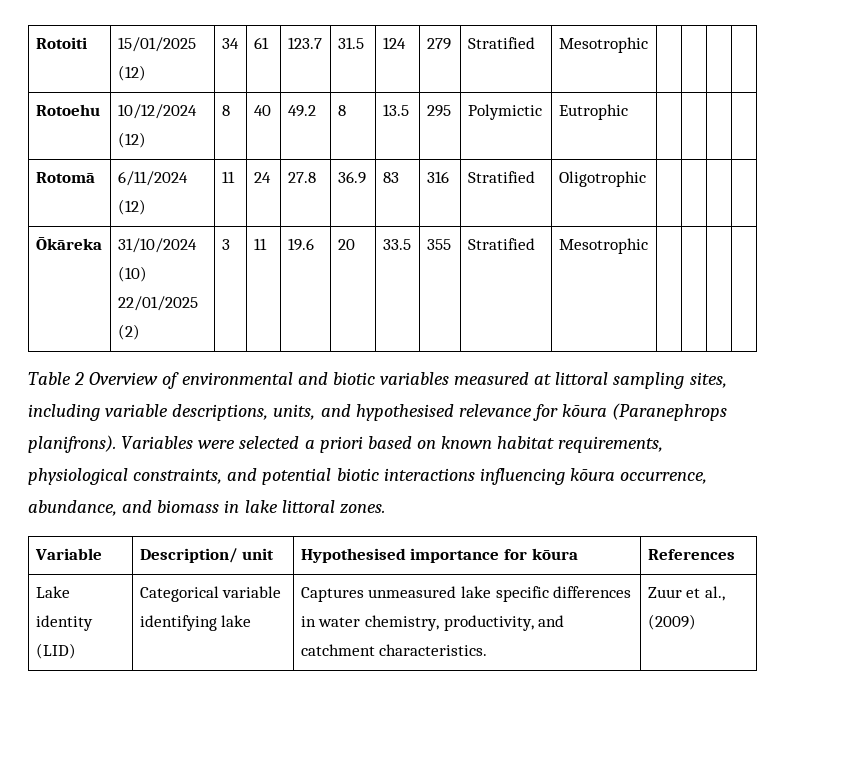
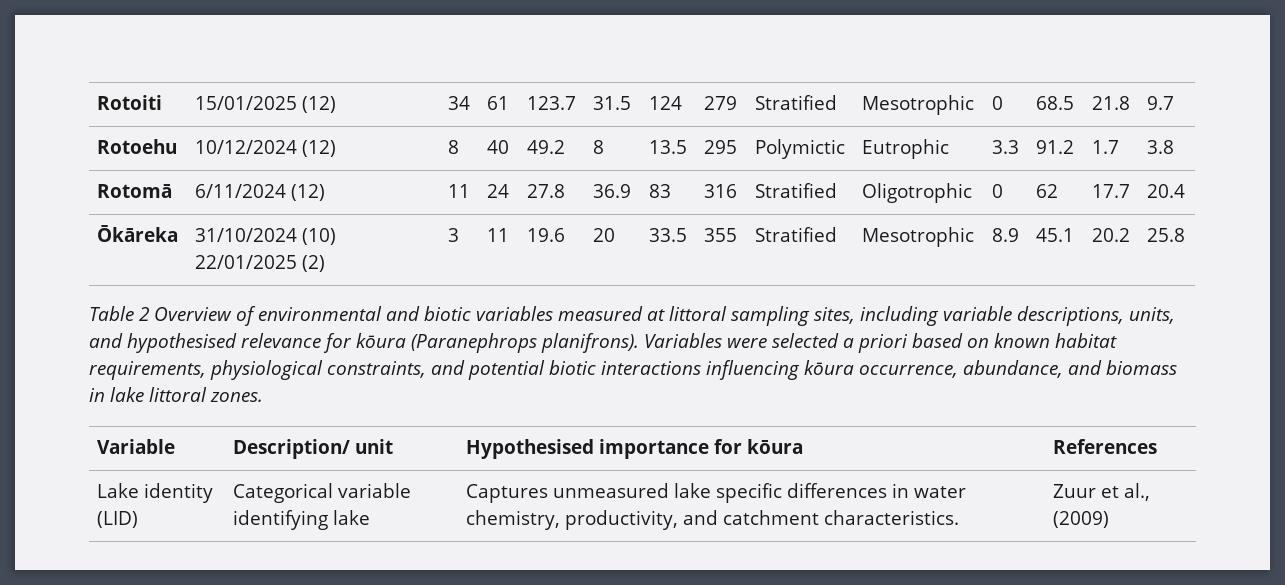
(648, 45) | | | -> [992,96,1004,110] [1036,96,1075,110] [1092,96,1131,110] [1147,96,1175,110] 0 | 68.5 | 21.8 | 9.7
(628, 112) | | | -> [992,140,1020,154] [1036,140,1075,154] [1092,140,1120,154] [1147,140,1175,154] 3.3 | 91.2 | 1.7 | 3.8
(646, 179) | | | -> [992,184,1004,198] [1036,184,1059,198] [1092,184,1131,198] [1147,184,1186,198] 0 | 62 | 17.7 | 20.4
(648, 246) | | | -> [992,228,1020,242] [1036,228,1075,242] [1092,228,1131,242] [1147,228,1186,242] 8.9 | 45.1 | 20.2 | 25.8

